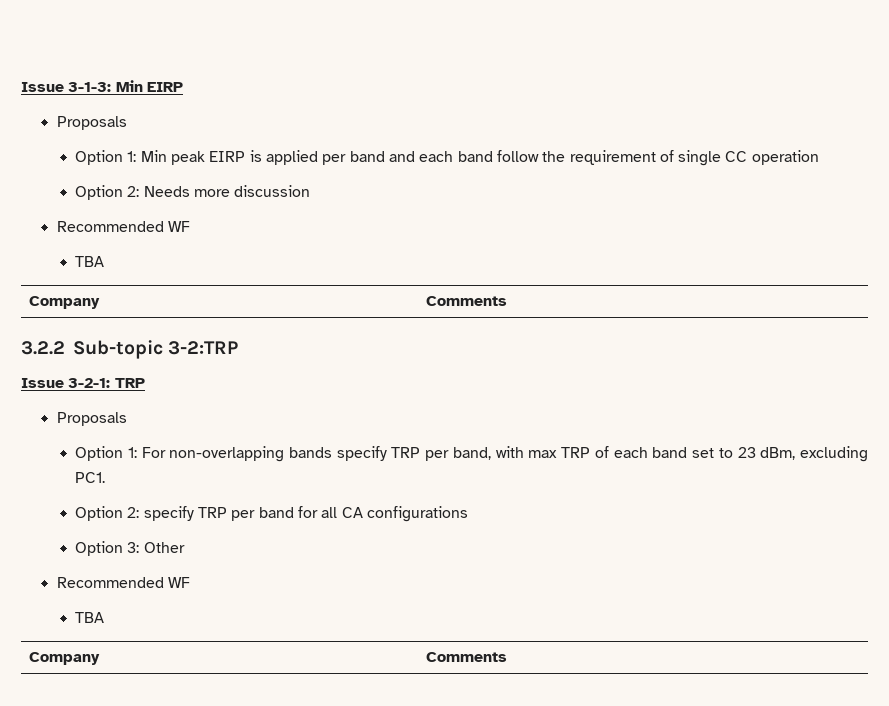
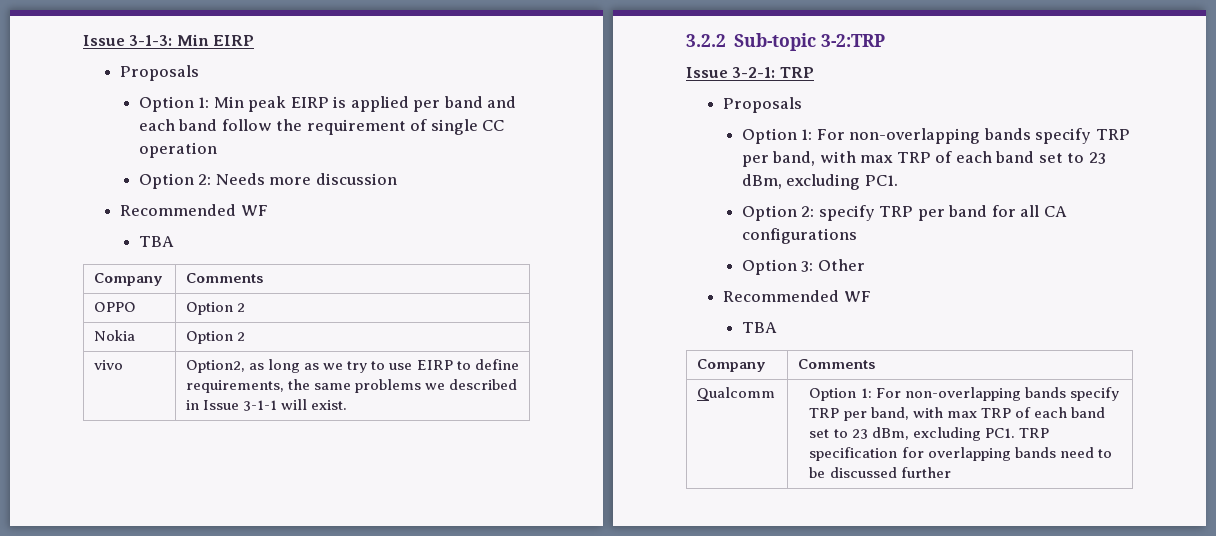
(507, 301) none -> [94,302,137,312] [186,302,246,315] [94,330,136,341] [186,331,246,344] [94,360,124,370] [186,359,519,373] [186,379,518,393] [186,399,348,411] // OPPO | Option 2 // Nokia | Option 2 // vivo | Option2, as long as we try to use EIRP to define requirements, the same problems we described in Issue 3-1-1 will exist.
(507, 657) none -> [697,387,776,401] [809,387,1119,401] [809,407,1105,421] [809,427,1049,441] [809,447,1112,461] [809,467,951,478] // Qualcomm | Option 1: For non-overlapping bands specify TRP per band, with max TRP of each band set to 23 dBm, excluding PC1. TRP specification for overlapping bands need to be discussed further

